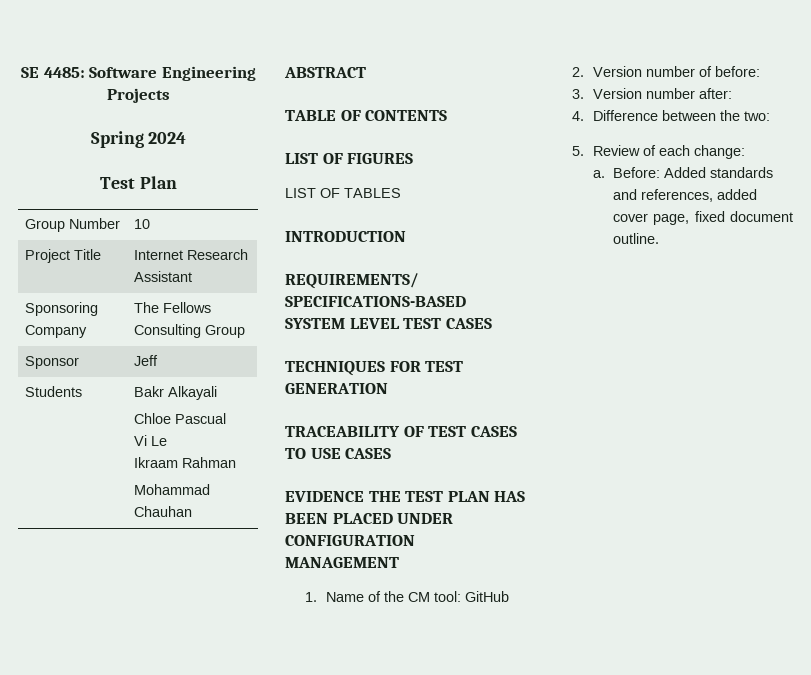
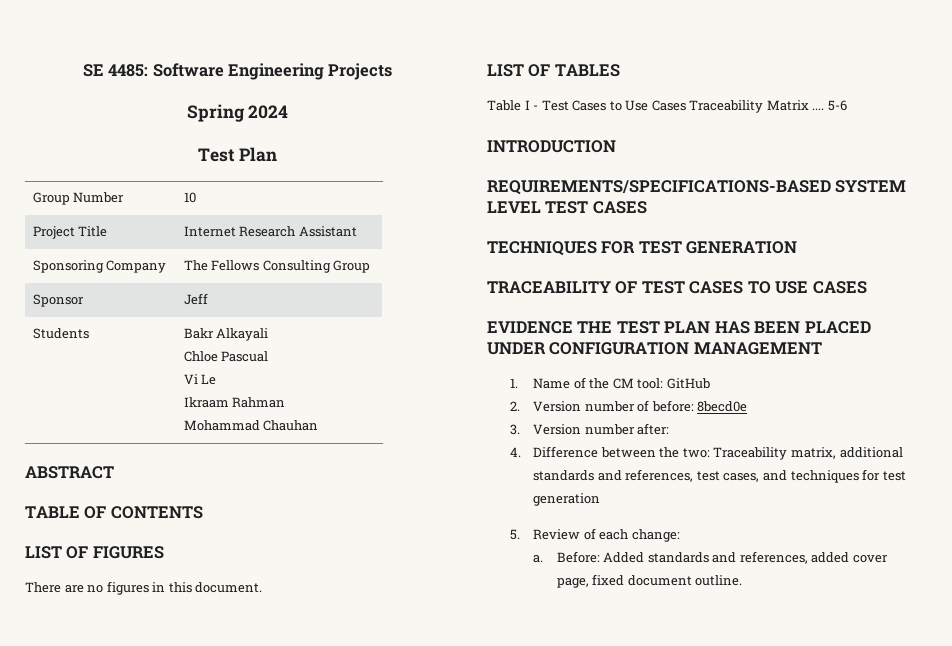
[285,188,401,198] LIST OF TABLES -> [25,581,263,595] [487,64,620,77] [487,100,847,113] There are no figures in this document. // LIST OF TABLES // Table I - Test Cases to Use Cases Traceability Matrix .... 5-6
(760, 71) none -> [697,401,748,412] 8becd0e
(770, 116) none -> [713,447,903,460] [533,469,906,483] [533,493,601,506] Traceability matrix, additional standards and references, test cases, and techniques for test generation

